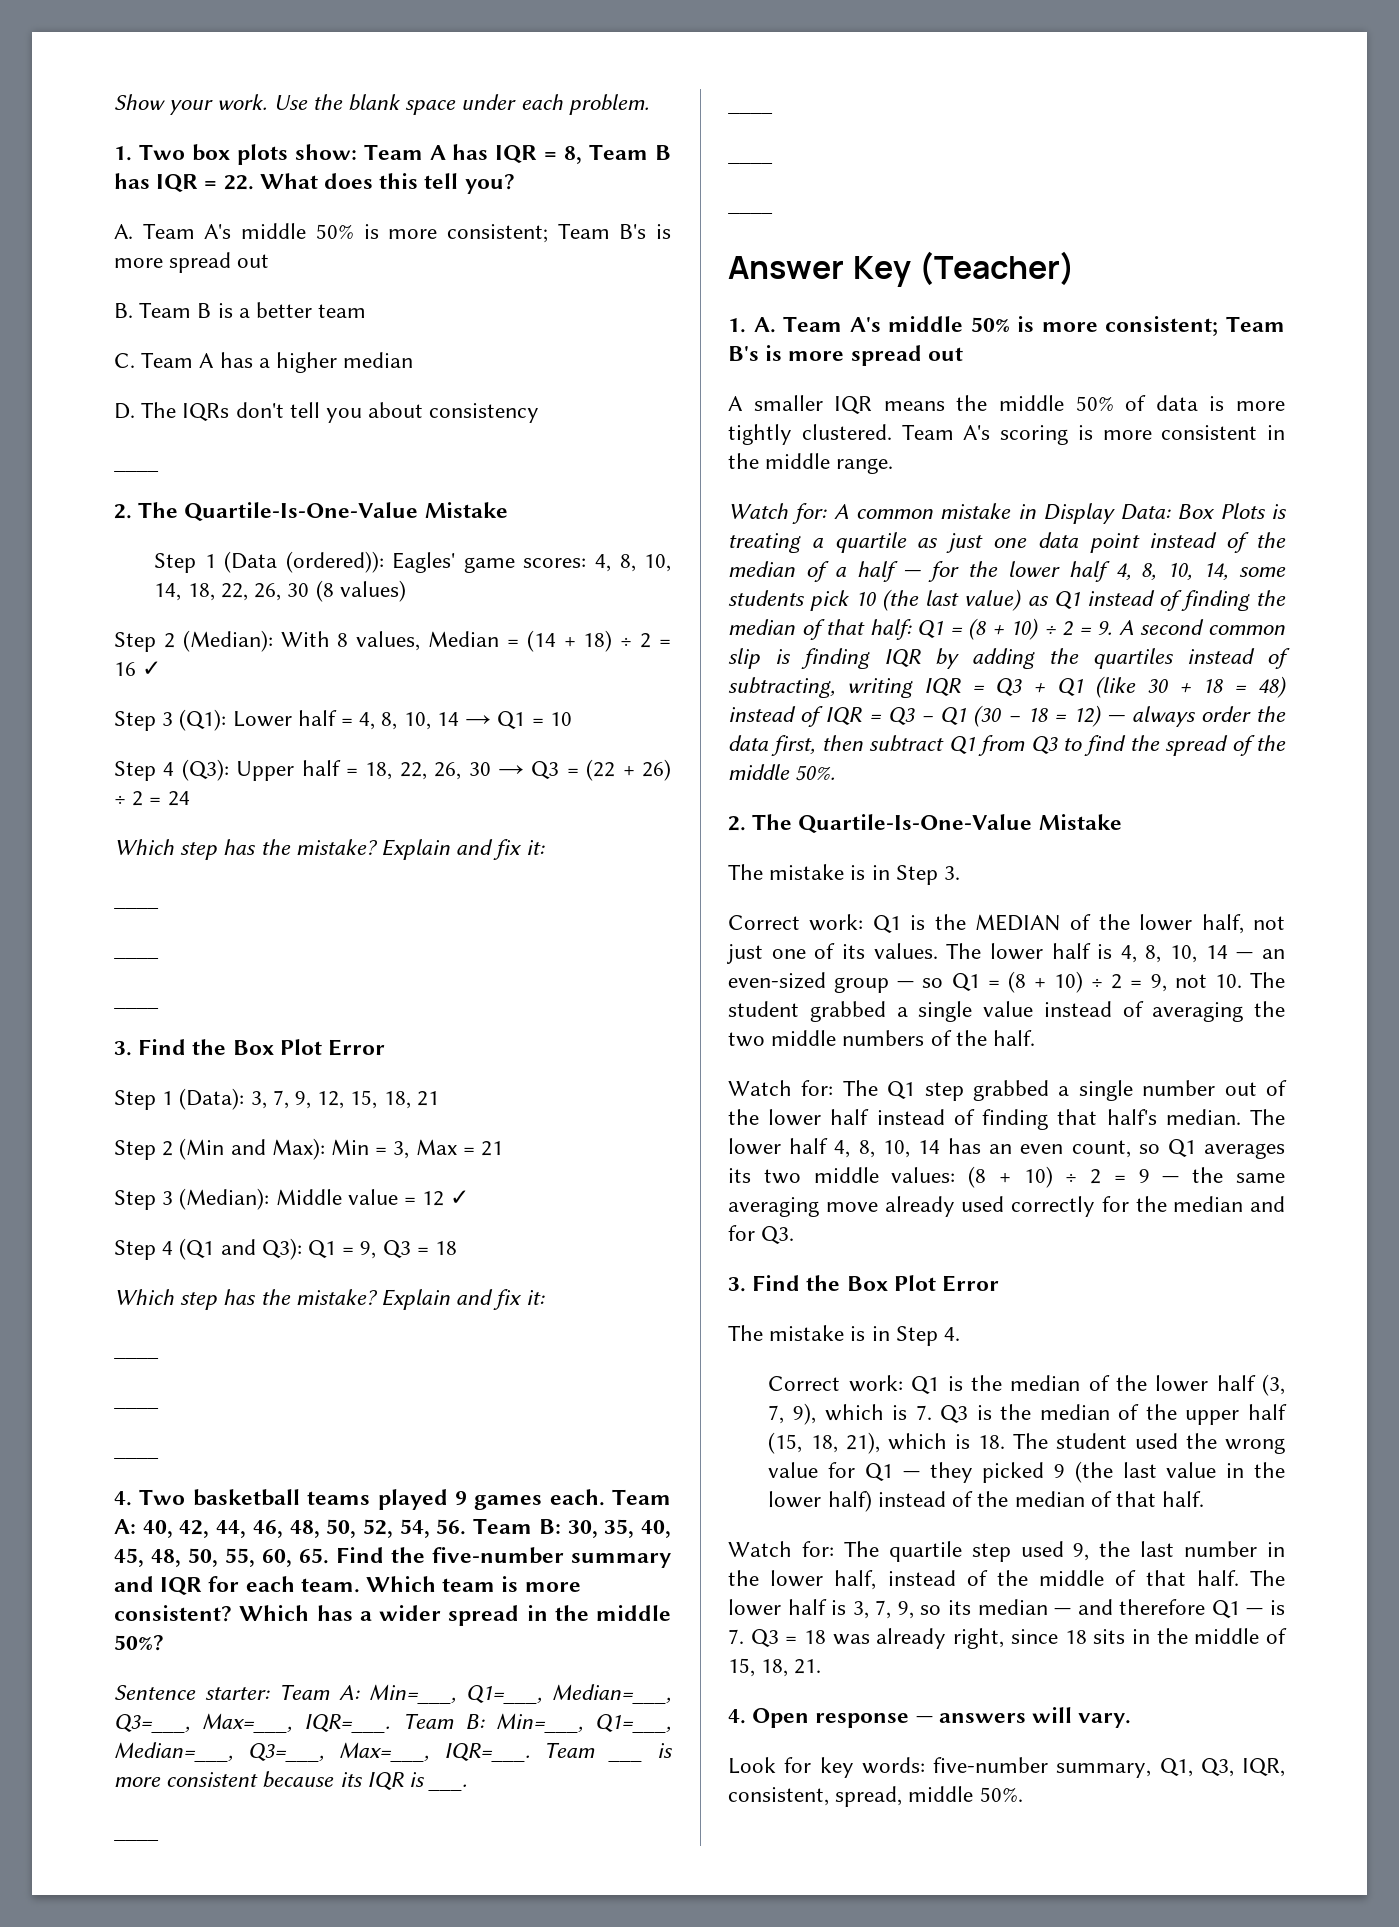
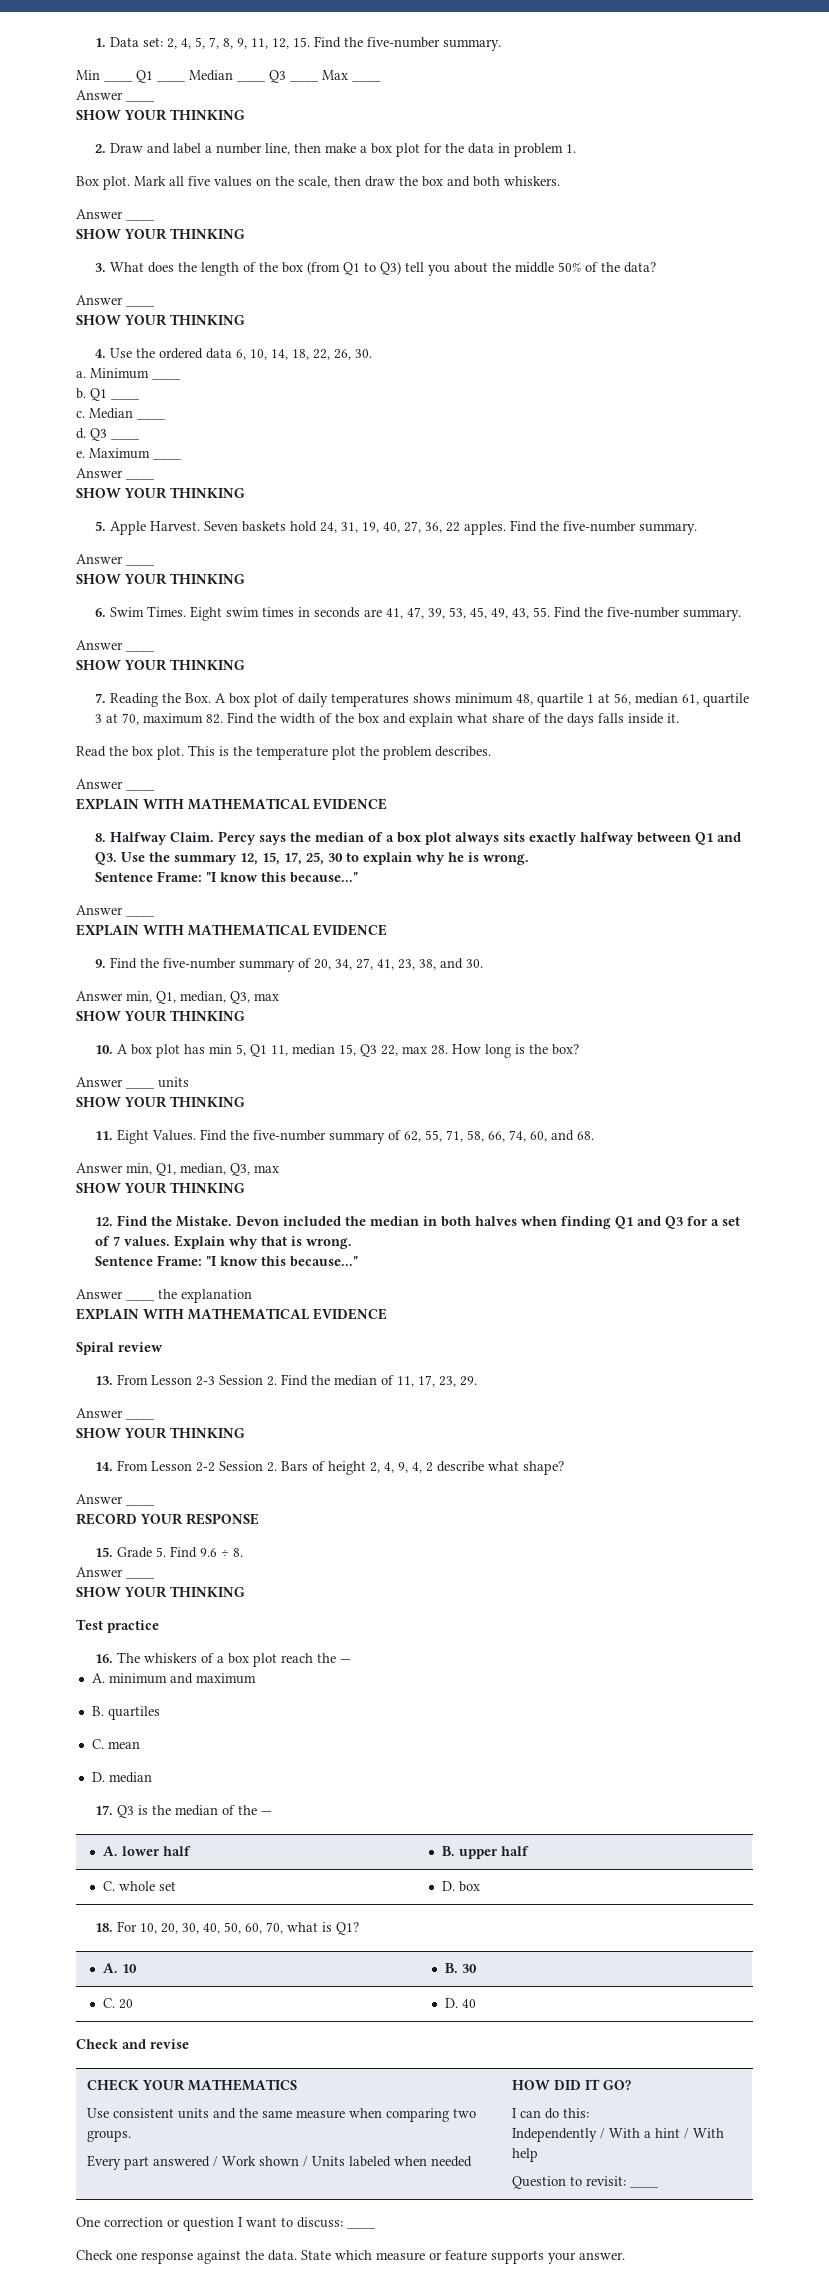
[114,94,649,115] [114,144,672,165] [114,173,515,194] [114,223,671,243] [114,252,270,273] [114,302,367,318] [114,352,414,373] [114,402,540,423] [114,468,159,472] [114,502,508,522] [154,551,636,573] Show your work. Use the blank space under each problem. // 1. Two box plots show: Team A has IQR = 8, Team B has IQR = 22. What does this tell you? // A. Team A's middle 50% is more consistent; Team B's is more spread out // B. Team B is a better team // C. Team A has a higher median // D. The IQRs don't tell you about consistency // ____ // 2. The Quartile-Is-One-Value Mistake // Step 1 (Data (ordered)): Eagles' game scores: 4, 8, -> [95,36,502,51] [76,70,100,80] [104,70,319,83] [322,70,348,80] [352,80,381,82] [76,90,123,100] [126,100,155,102] [76,109,245,121] [95,143,577,157] [76,176,560,190] [76,209,123,219] [126,219,155,221] [76,228,245,240] [95,261,657,276] [76,295,123,305] [126,305,155,307] [76,314,245,326] [95,348,247,360] 1. Data set: 2, 4, 5, 7, 8, 9, 11, 12, 15. Find the five-number summary. // Min ____ Q1 ____ Median ____ Q3 ____ Max ____ // Answer ____ // SHOW YOUR THINKING // 2. Draw and label a number line, then make a box plot for the data in problem 1. // Box plot. Mark all five values on the scale, then draw the box and both whiskers. // Answer ____ // SHOW YOUR THINKING // 3. What does the length of the box (from Q1 to Q3) tell you about the middle 50% of the data? // Answer ____ // SHOW YOUR THINKING // 4. Use the ordered data 6,
[287,580,406,602] [114,630,671,652] [114,661,162,676] [114,709,572,731] [114,759,671,781] [114,791,190,806] [114,839,545,860] [114,905,159,909] [114,955,159,959] [114,1005,159,1009] [114,1039,386,1056] [114,1088,439,1110] [114,1138,504,1160] [114,1188,470,1210] [114,1238,458,1260] [114,1289,545,1310] [114,1355,159,1359] [114,1405,159,1409] [114,1455,159,1459] [114,1489,671,1510] [114,1518,671,1538] [114,1547,671,1568] [114,1576,581,1596] [114,1605,671,1626] [114,1635,164,1651] [114,1684,671,1704] [114,1713,672,1733] [114,1742,596,1762] [608,1758,643,1762] [656,1743,673,1758] [114,1771,468,1791] [114,1837,159,1841] [728,110,773,114] [728,160,773,164] [728,210,773,214] [728,251,1076,287] [728,316,1285,336] [728,345,963,366] [728,395,1285,414] [728,424,1285,445] [728,453,894,474] [728,503,1287,524] [728,532,1286,553] [728,561,1286,582] [728,589,1286,611] [728,618,1286,640] [728,648,1290,669] [728,676,1287,698] [728,705,1286,727] [728,735,1286,756] [728,764,836,781] [728,814,1122,834] [728,864,961,885] [728,914,1285,934] [727,943,1285,964] [728,971,1285,993] [728,1001,1285,1022] [728,1030,1036,1047] [728,1080,1287,1101] [728,1109,1285,1130] [728,1138,1285,1159] [728,1166,1285,1188] [728,1196,1285,1217] [728,1225,795,1244] [728,1275,1000,1292] [728,1325,961,1346] [768,1374,1285,1396] [768,1403,932,1425] 30 (8 values) // Step 2 (Median): With 8 values, Median = (14 + 18) ÷ 2 = 16 ✓ // Step 3 (Q1): Lower half = 4, 8, 10, 14 → Q1 = 10 // Step 4 (Q3): Upper half = 18, 22, 26, 30 → Q3 = (22 + 26) ÷ 2 = 24 // Which step has the mistake? Explain and fix it: // ____ // ____ // ____ // 3. Find the Box Plot Error // Step 1 (Data): 3, 7, 9, 12, 15, 18, 21 // Step 2 (Min and Max): Min = 3, Max = 21 // Step 3 (Median): Middle value = 12 ✓ // Step 4 (Q1 and Q3): Q1 = 9, Q3 = 18 // Which step has the mistake? Explain and fix it: // ____ // ____ // ____ // 4. Two basketball teams played 9 games each. Team A: 40, 42, 44, 46, 48, 50, 52, 54, 56. Team B: 30, 35, 40, 45, 48, 50, 55, 60, 65. Find the five-number summary and IQR for each team. Which team is more consistent? Which has a wider spread in the middle 50%? // Sentence starter: Team A: Min=___, Q1=___, Median=___, Q3=___, Max=___, IQR=___. Team B: Min=___, Q1=___, Median=___, Q3=___, Max=___, IQR=___. Team ___ is more consistent because its IQR is ___. // ____ // ____ // ____ // ____ // Answer Key (Teacher) // 1. A. Team A's middle 50% is more consistent; Team B's is more spread out // A smaller IQR means the middle 50% of data is more tightly clustered. Team A's scoring is more consistent in the middle range. // Watch for: A common mistake in Display Data: Box Plots is treating a quartile as just one data point instead of the median of a half — for the lower half 4, 8, 10, 14, some students pick 10 (the last value) as Q1 instead of finding the median of that half: Q1 = (8 + 10) ÷ 2 = 9. A second common slip is finding IQR by adding the quartiles instead of subtracting, writing IQR = Q3 + Q1 (like 30 + 18 = 48) instead of IQR = Q3 − Q1 (30 − 18 = 12) — always order the data first, then subtract Q1 from Q3 to find the spread of the middle 50%. // 2. The Quartile-Is-One-Value Mistake // The mistake is in Step 3. // Correct work: Q1 is the MEDIAN of the lower half, not just one of its values. The lower half is 4, 8, 10, 14 — an even-sized group — so Q1 = (8 + 10) ÷ 2 = 9, not 10. The student grabbed a single value instead of averaging the two middle numbers of the half. // Watch for: The Q1 step grabbed a single number out of the lower half instead of finding that half's median. The lower half 4, 8, 10, 14 has an even count, so Q1 averages its two middle values: (8 + 10) ÷ 2 = 9 — the same averaging move already used correctly for the median and for Q3. // 3. Find the Box Plot Error // The mistake is in Step 4. // Correct work: Q1 is the median of the lower half (3, 7, 9), which is 7. -> [355,349,373,358] [76,368,181,380] [76,388,140,401] [76,408,166,420] [76,428,140,441] [76,448,182,460] [76,468,123,478] [126,478,155,480] [76,487,245,499] [95,520,698,535] [76,554,123,564] [126,564,155,566] [76,573,245,585] [95,606,742,621] [76,640,123,650] [126,650,155,652] [76,659,245,671] [95,693,750,707] [95,712,680,727] [76,745,491,760] [76,779,123,789] [126,789,155,791] [76,798,387,810] [95,831,742,845] [95,852,530,865] [95,871,359,883] [76,905,123,915] [126,915,155,917] [76,924,387,936] [95,957,484,972] [76,991,279,1004] [76,1010,245,1022] [95,1044,580,1058] [76,1077,123,1087] [126,1077,189,1089] [76,1096,245,1108] [95,1129,595,1144] [76,1163,279,1176] [76,1182,245,1194] [95,1215,741,1229] [95,1235,353,1249] [95,1255,359,1267] [76,1289,123,1299] [126,1299,155,1301] [158,1289,252,1303] [76,1308,387,1320] [76,1342,163,1355] [95,1374,478,1387] [76,1408,123,1418] [126,1418,155,1420] [76,1427,245,1439] [95,1460,565,1475] [76,1494,123,1504] [126,1504,155,1506] [76,1513,259,1525] [95,1546,244,1558] [76,1567,123,1577] [126,1577,155,1579] [76,1586,245,1598] [76,1619,159,1633] [95,1652,352,1667] [91,1673,256,1684] [91,1706,160,1720] [91,1739,140,1749] [91,1772,152,1783] [95,1805,114,1815] 30. // a. Minimum ____ // b. Q1 ____ // c. Median ____ // d. Q3 ____ // e. Maximum ____ // Answer ____ // SHOW YOUR THINKING // 5. Apple Harvest. Seven baskets hold 24, 31, 19, 40, 27, 36, 22 apples. Find the five-number summary. // Answer ____ // SHOW YOUR THINKING // 6. Swim Times. Eight swim times in seconds are 41, 47, 39, 53, 45, 49, 43, 55. Find the five-number summary. // Answer ____ // SHOW YOUR THINKING // 7. Reading the Box. A box plot of daily temperatures shows minimum 48, quartile 1 at 56, median 61, quartile 3 at 70, maximum 82. Find the width of the box and explain what share of the days falls inside it. // Read the box plot. This is the temperature plot the problem describes. // Answer ____ // EXPLAIN WITH MATHEMATICAL EVIDENCE // 8. Halfway Claim. Percy says the median of a box plot always sits exactly halfway between Q1 and Q3. Use the summary 12, 15, 17, 25, 30 to explain why he is wrong. // Sentence Frame: "I know this because..." // Answer ____ // EXPLAIN WITH MATHEMATICAL EVIDENCE // 9. Find the five-number summary of 20, 34, 27, 41, 23, 38, and 30. // Answer min, Q1, median, Q3, max // SHOW YOUR THINKING // 10. A box plot has min 5, Q1 11, median 15, Q3 22, max 28. How long is the box? // Answer ____ units // SHOW YOUR THINKING // 11. Eight Values. Find the five-number summary of 62, 55, 71, 58, 66, 74, 60, and 68. // Answer min, Q1, median, Q3, max // SHOW YOUR THINKING // 12. Find the Mistake. Devon included the median in both halves when finding Q1 and Q3 for a set of 7 values. Explain why that is wrong. // Sentence Frame: "I know this because..." // Answer ____ the explanation // EXPLAIN WITH MATHEMATICAL EVIDENCE // Spiral review // 13. From Lesson 2-3 Session 2. Find the median of 11, 17, 23, 29. // Answer ____ // SHOW YOUR THINKING // 14. From Lesson 2-2 Session 2. Bars of height 2, 4, 9, 4, 2 describe what shape? // Answer ____ // RECORD YOUR RESPONSE // 15. Grade 5. Find 9.6 ÷ 8. // Answer ____ // SHOW YOUR THINKING // Test practice // 16. The whiskers of a box plot reach the — // A. minimum and maximum // B. quartiles // C. mean // D. median // 17.
[1185,1404,1287,1425] [768,1432,1285,1454] [768,1461,1285,1483] [768,1490,1205,1512] [728,1541,1285,1562] [728,1570,1285,1590] [728,1599,1285,1619] [728,1628,1287,1649] [728,1658,822,1677] [728,1707,1132,1728] [728,1757,1285,1778] [728,1786,1023,1807] upper half (15, 18, 21), which is 18. The student used the wrong value for Q1 — they picked 9 (the last value in the lower half) instead of the median of that half. // Watch for: The quartile step used 9, the last number in the lower half, instead of the middle of that half. The lower half is 3, 7, 9, so its median — and therefore Q1 — is 7. Q3 = 18 was already right, since 18 sits in the middle of 15, 18, 21. // 4. Open response — answers will vary. // Look for key words: five-number summary, Q1, Q3, IQR, consistent, spread, middle 50%. -> [261,1811,273,1815] [103,1846,192,1856] [442,1846,530,1859] [103,1881,177,1891] [442,1881,481,1892] [95,1921,360,1935] [103,1963,138,1973] [445,1963,478,1973] [103,1998,134,2009] [445,1998,477,2008] [76,2039,189,2049] [87,2079,298,2091] [87,2108,477,2122] [87,2130,132,2142] [87,2155,473,2170] [512,2079,632,2090] [512,2108,590,2119] [512,2128,725,2142] [512,2148,539,2162] [512,2176,627,2189] [630,2186,660,2188] [76,2217,376,2231] [76,2250,625,2264] — // A. lower half | B. upper half // C. whole set | D. box // 18. For 10, 20, 30, 40, 50, 60, 70, what is Q1? // A. 10 | B. 30 // C. 20 | D. 40 // Check and revise // CHECK YOUR MATHEMATICS // Use consistent units and the same measure when comparing two groups. // Every part answered / Work shown / Units labeled when needed | HOW DID IT GO? // I can do this: // Independently / With a hint / With help // Question to revisit: ____ // One correction or question I want to discuss: ____ // Check one response against the data. State which measure or feature supports your answer.

